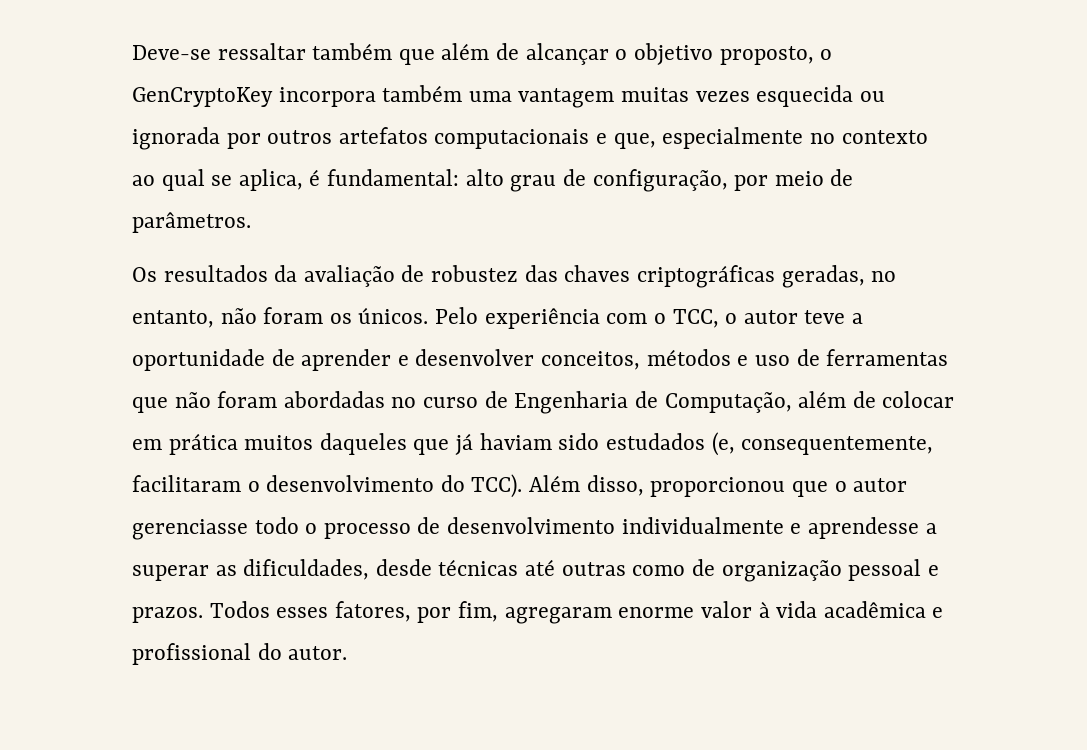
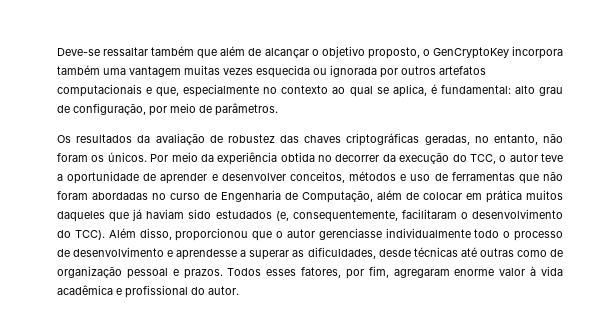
[435,307,666,329] Pelo experiência com o -> [150,152,467,165] Por meio da experiência obtida no decorrer da execução do
(248, 529) none -> [385,228,471,238] individualmente
[621,517,784,534] individualmente -> (165, 252) none

